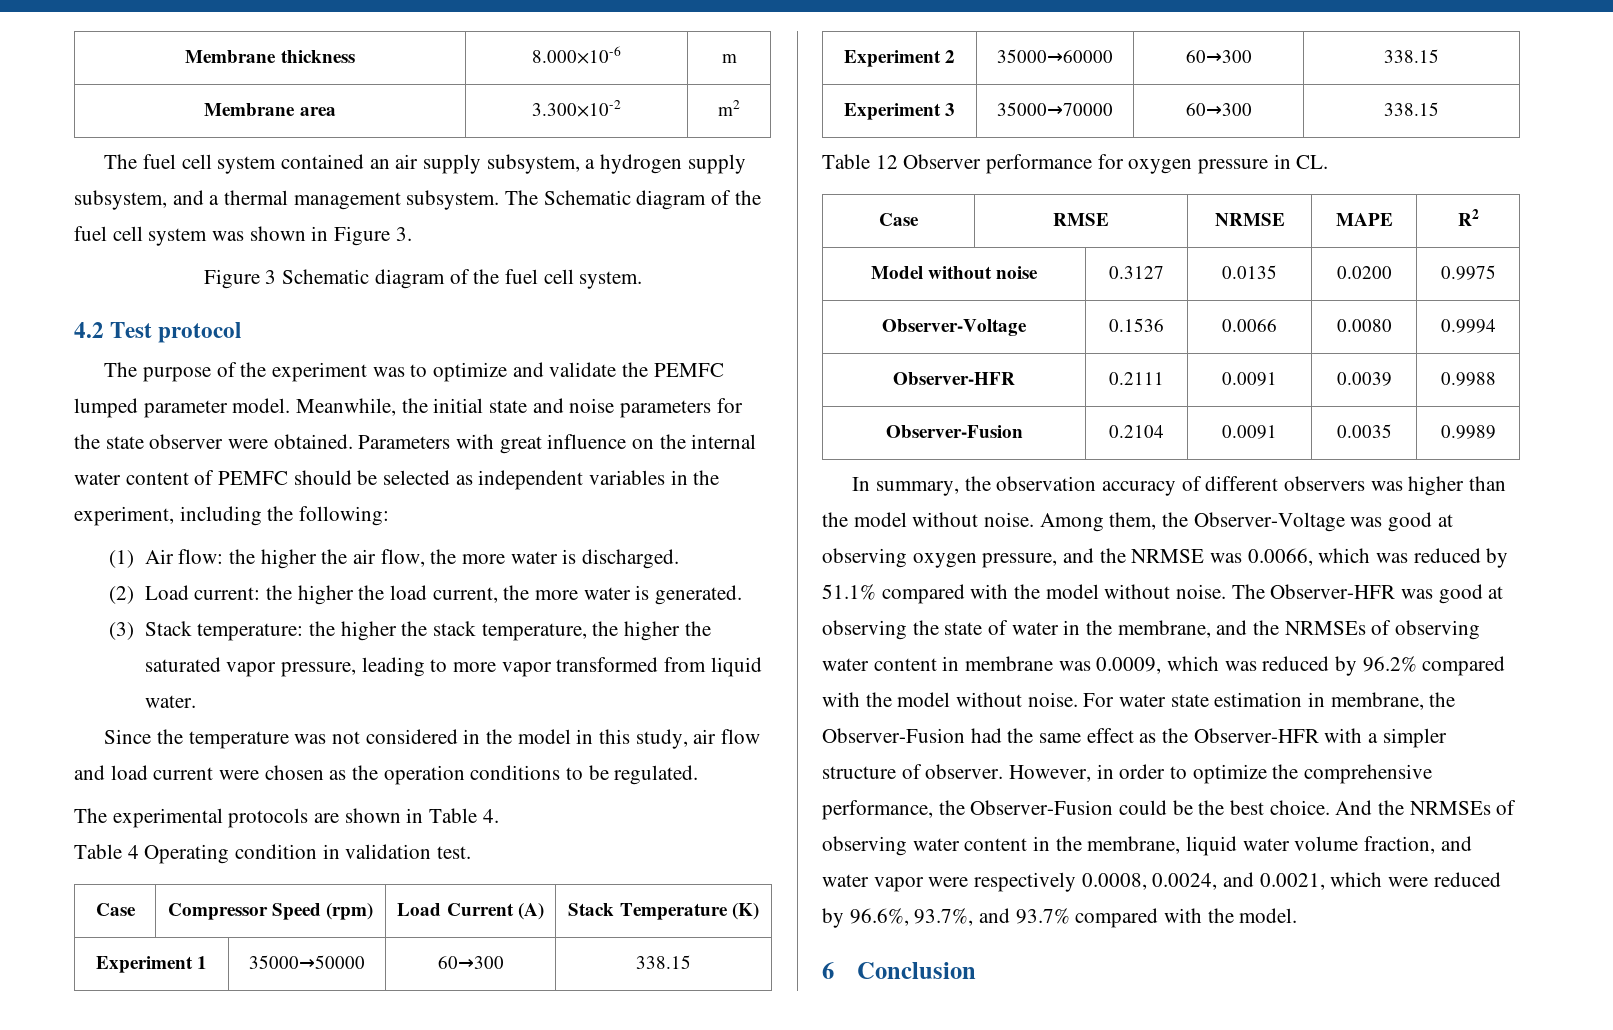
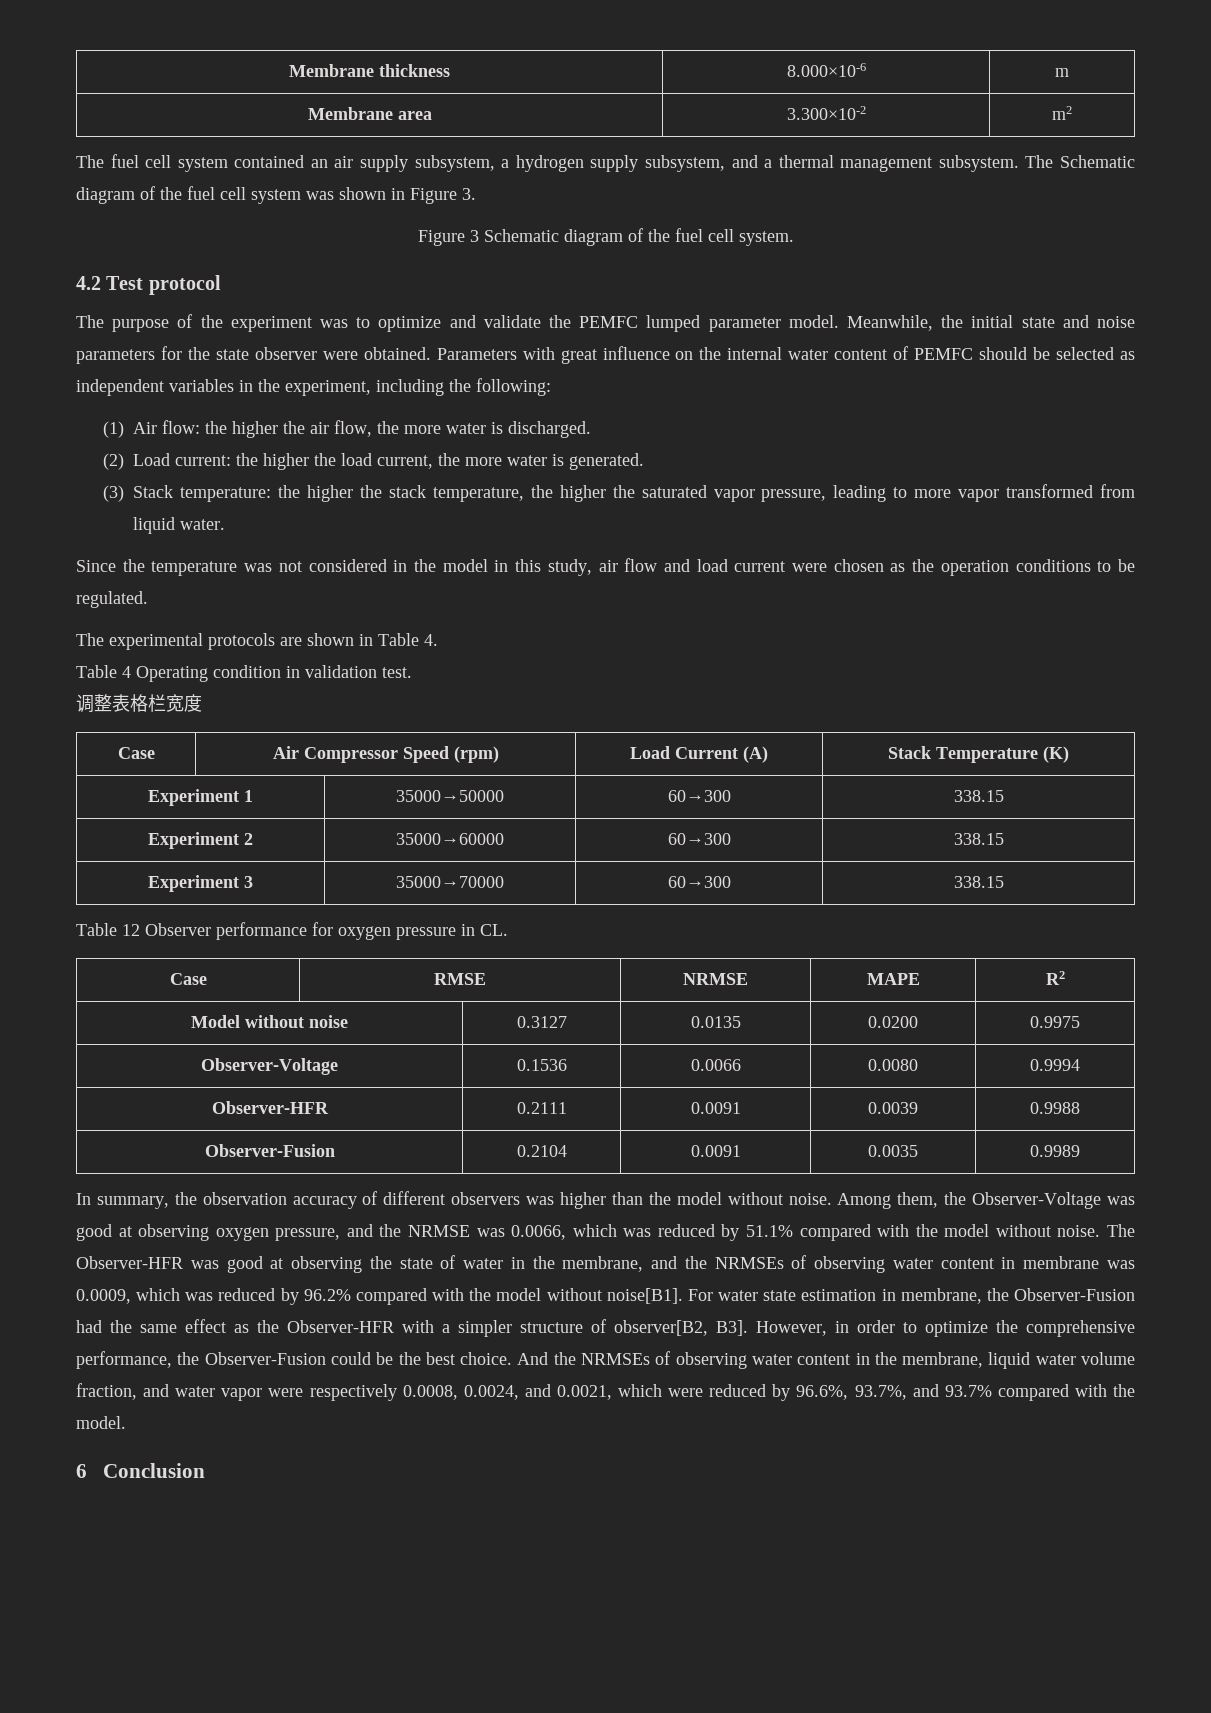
[95,903,136,916] // Case | -> [76,694,202,713] [117,747,155,759] [272,746,299,759] // 调整表格栏宽度 // Case | Air
[1027,692,1078,707] noise. -> [606,1288,683,1304] noise[B1].
[925,764,1004,779] observer. -> [614,1320,748,1336] observer[B2, B3].

